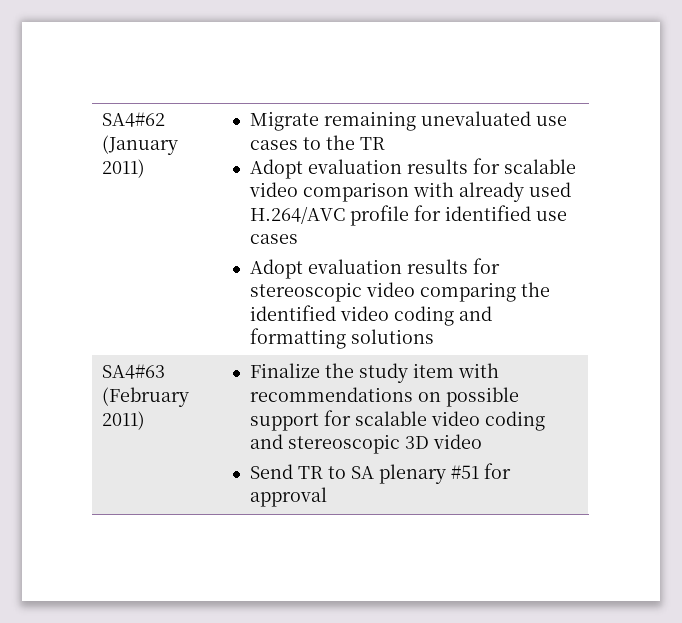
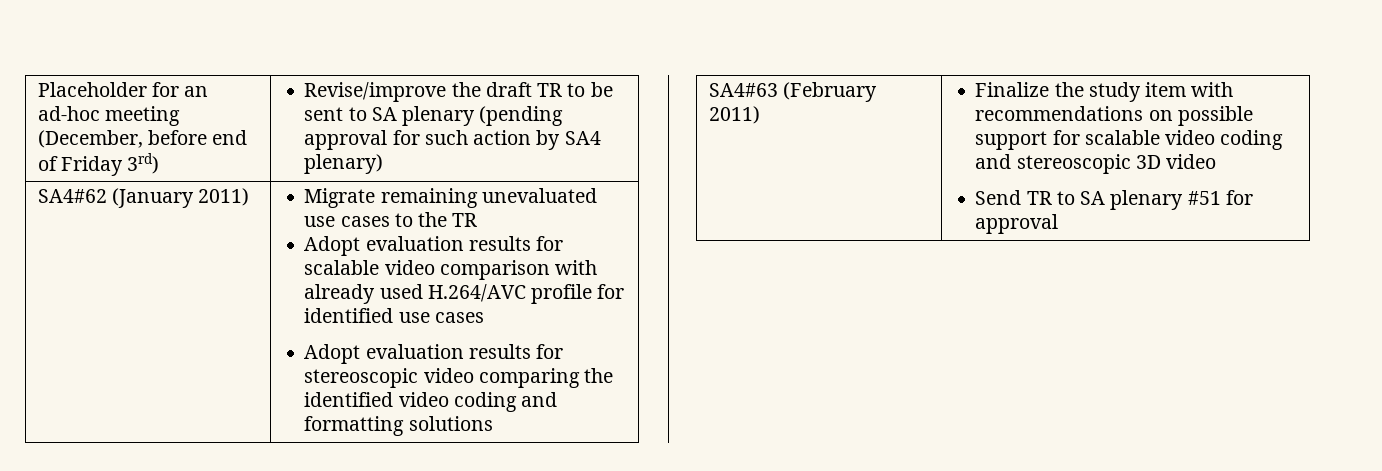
(101, 119) none -> [37,82,209,97] [37,106,181,126] [37,130,248,148] [37,153,160,176] [304,82,613,102] [304,106,564,126] [304,130,601,150] [304,154,384,174] Placeholder for an ad-hoc meeting (December, before end of Friday 3rd) | Revise/improve the draft TR to be sent to SA plenary (pending approval for such action by SA4 plenary) //

